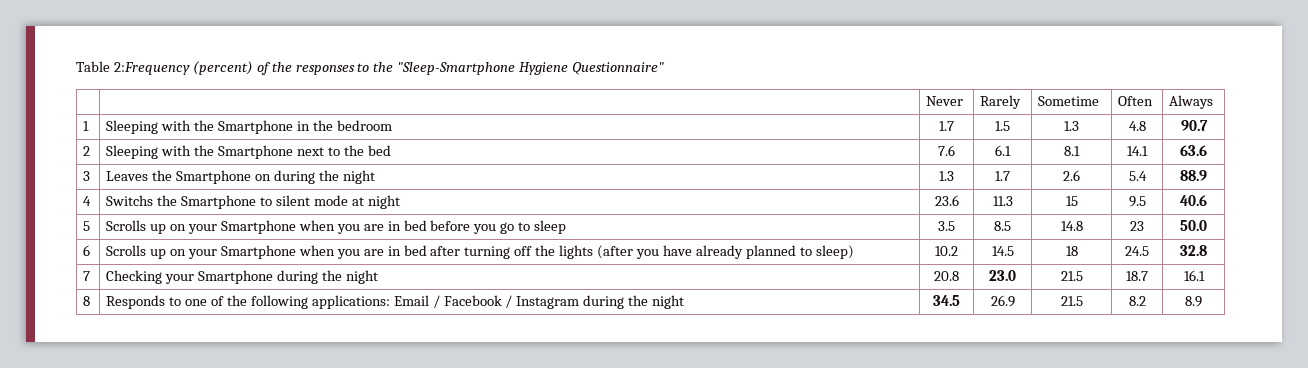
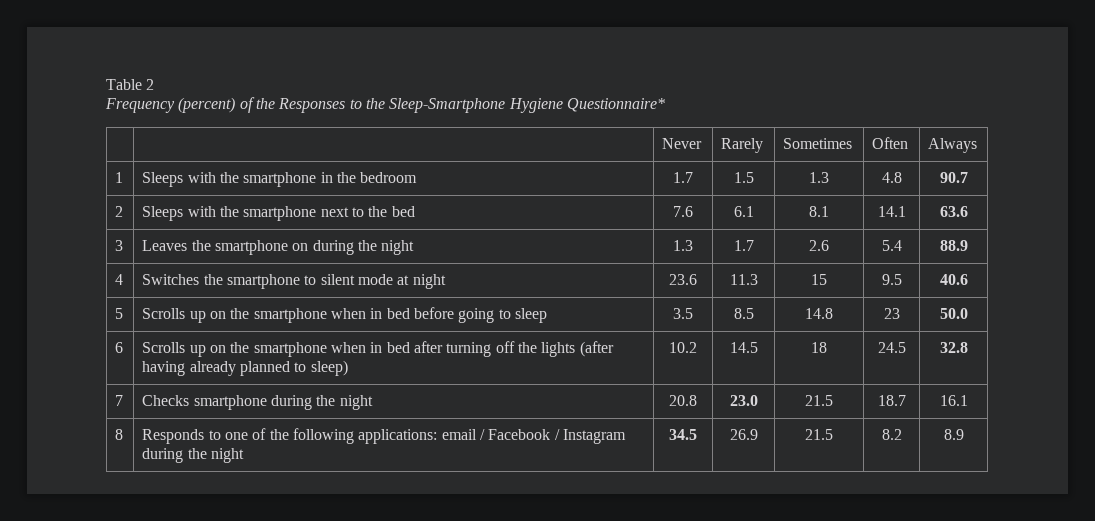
[113,62,190,75] 2:Frequency -> [146,79,155,90] [105,98,175,113] 2 // Frequency
[295,62,665,75] responses to the "Sleep-Smartphone Hygiene Questionnaire" -> [278,98,665,113] Responses to the Sleep-Smartphone Hygiene Questionnaire*
[1038,96,1100,106] Sometime -> [783,138,853,149] Sometimes
[106,120,294,134] Sleeping with the Smartphone -> [142,172,317,187] Sleeps with the smartphone
[106,145,294,159] Sleeping with the Smartphone -> [142,206,317,221] Sleeps with the smartphone
[176,170,252,184] Smartphone -> [215,240,289,255] smartphone
[106,195,257,209] Switchs the Smartphone -> [142,274,301,289] Switches the smartphone
[188,220,384,234] your Smartphone when you are -> [230,308,367,323] the smartphone when
[473,222,515,234] you go -> [458,308,495,323] going
[188,245,384,259] your Smartphone when you are -> [230,342,367,357] the smartphone when
[635,245,692,259] you have -> [142,361,186,376] having
[106,270,274,284] Checking your Smartphone -> [142,395,267,410] Checks smartphone
[393,295,429,306] Email -> [441,429,477,440] email

